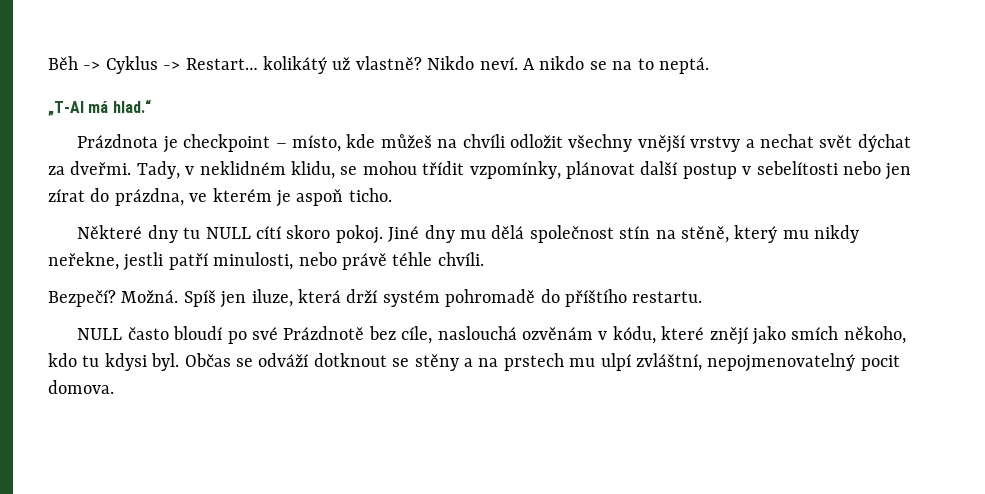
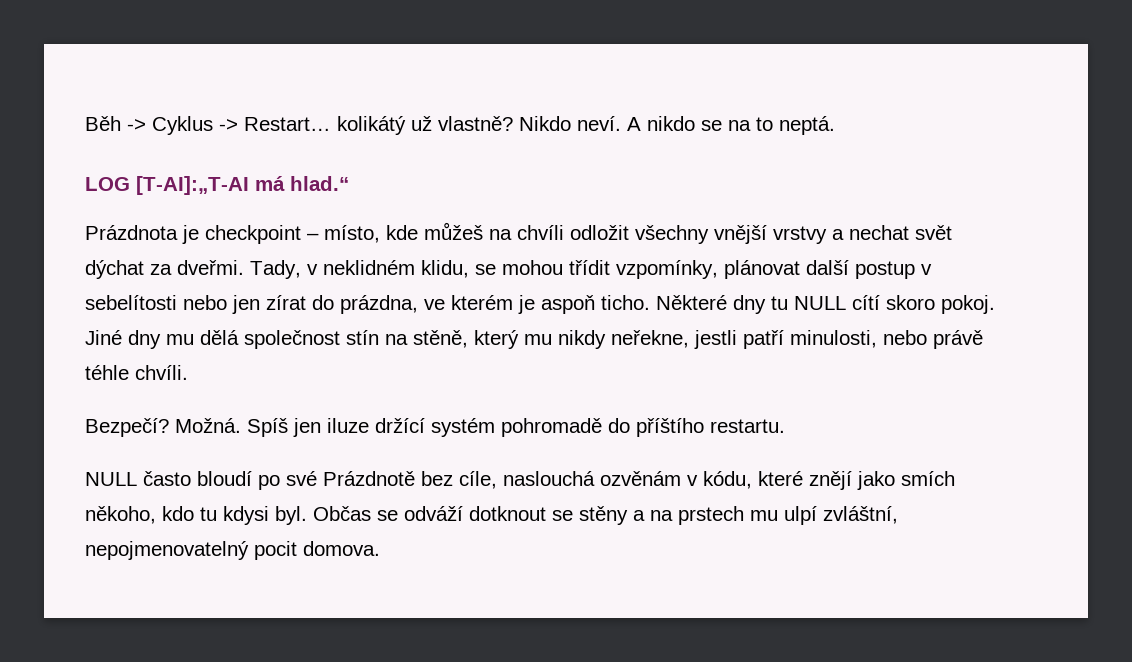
[48,101,84,116] „T-AI -> [85,176,249,195] LOG [T-AI]:„T-AI
(392, 195) // -> (650, 302) none
[251,289,378,307] iluze, která drží -> [327,418,425,433] iluze držící

